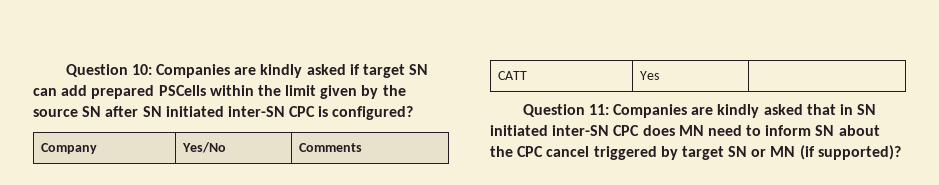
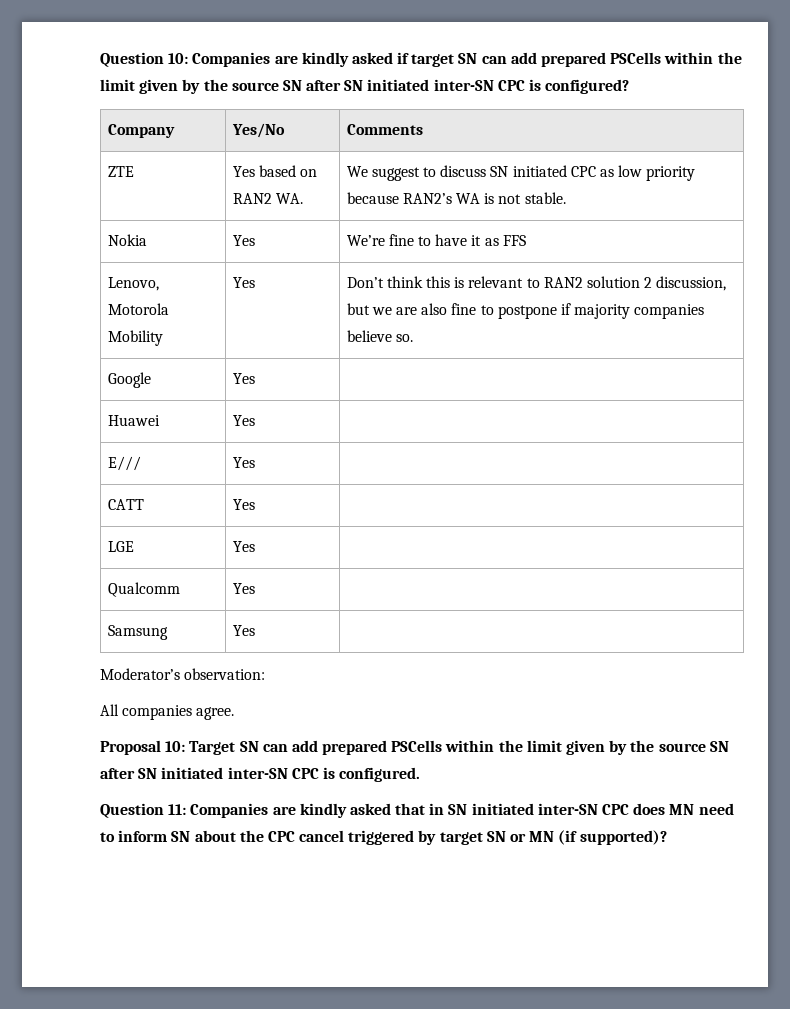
[497,71,527,80] [639,71,659,80] CATT | Yes | -> [107,166,134,177] [232,165,317,177] [232,193,303,204] [346,165,696,181] [346,192,566,204] [107,234,147,246] [232,235,255,246] [346,234,526,246] [107,277,159,291] [107,303,169,315] [107,330,163,346] [232,277,255,288] [346,276,727,291] [346,303,705,319] [346,330,413,342] [107,372,151,388] [232,373,255,384] [107,415,160,426] [232,415,255,426] [107,456,141,471] [232,457,255,468] [107,499,144,510] [232,499,255,510] [107,541,134,552] [232,541,255,552] [107,582,180,597] [232,583,255,594] [107,625,168,640] [232,625,255,636] [100,668,266,680] [100,704,235,720] [100,740,729,755] [100,767,421,782] ZTE | Yes based on RAN2 WA. | We suggest to discuss SN initiated CPC as low priority because RAN2’s WA is not stable. // Nokia | Yes | We’re fine to have it as FFS // Lenovo, Motorola Mobility | Yes | Don’t think this is relevant to RAN2 solution 2 discussion, but we are also fine to postpone if majority companies believe so. // Google | Yes | // Huawei | Yes | // E/// | Yes | // CATT | Yes | // LGE | Yes | // Qualcomm | Yes | // Samsung | Yes | // Moderator’s observation: // All companies agree. // Proposal 10: Target SN can add prepared PSCells within the limit given by the source SN after SN initiated inter-SN CPC is configured.

